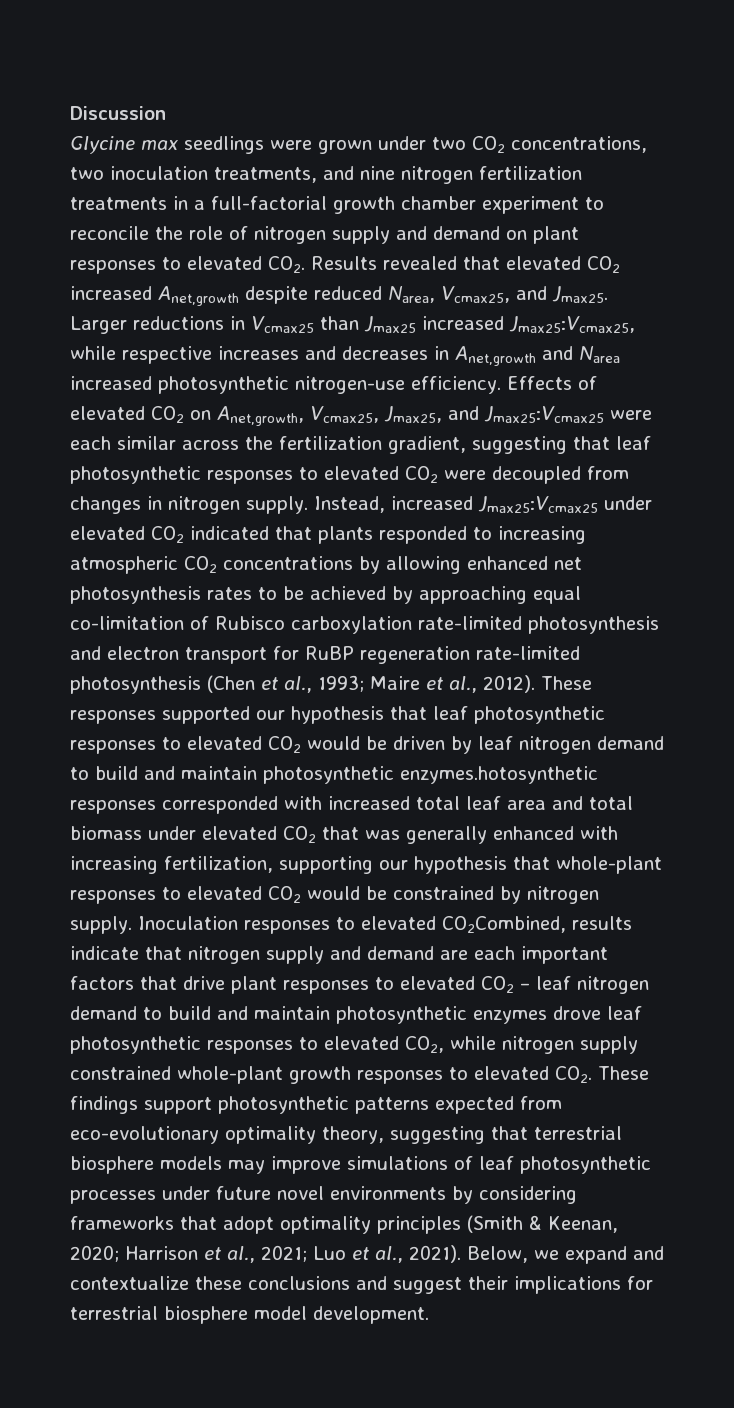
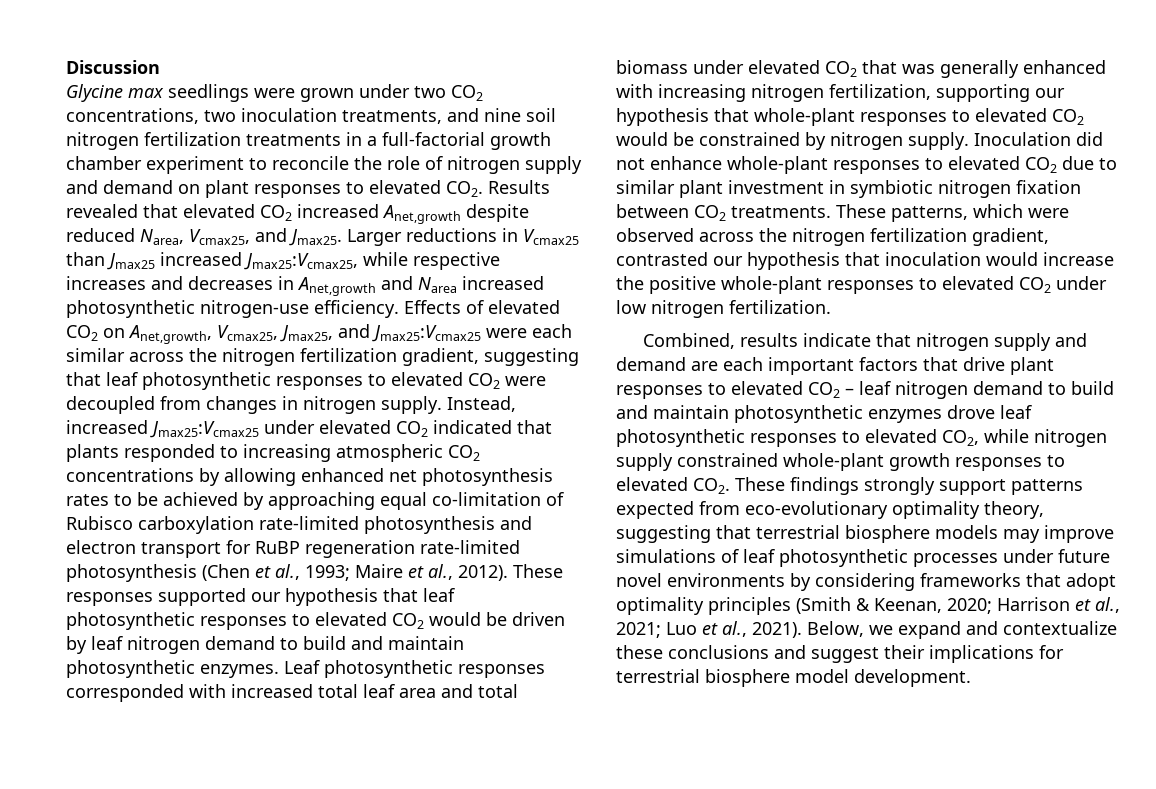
(395, 173) none -> [526,108,556,122] soil
(273, 443) none -> [222,348,295,366] nitrogen
[400,766,598,784] enzymes.hotosynthetic -> [200,660,453,678] enzymes. Leaf photosynthetic
(158, 865) none -> [751,84,824,102] nitrogen
[243,916,566,934] responses to elevated CO2Combined, -> [1076,132,1103,146] [616,156,1117,174] [616,180,1081,198] [616,204,1069,222] [616,228,1049,246] [616,252,1114,270] [616,276,1107,294] [616,300,831,318] [643,333,736,349] did not enhance whole-plant responses to elevated CO2 due to similar plant investment in symbiotic nitrogen fixation between CO2 treatments. These patterns, which were observed across the nitrogen fertilization gradient, contrasted our hypothesis that inoculation would increase the positive whole-plant responses to elevated CO2 under low nitrogen fertilization. // Combined,
[144,1096,349,1114] support photosynthetic -> [864,477,1006,495] strongly support

